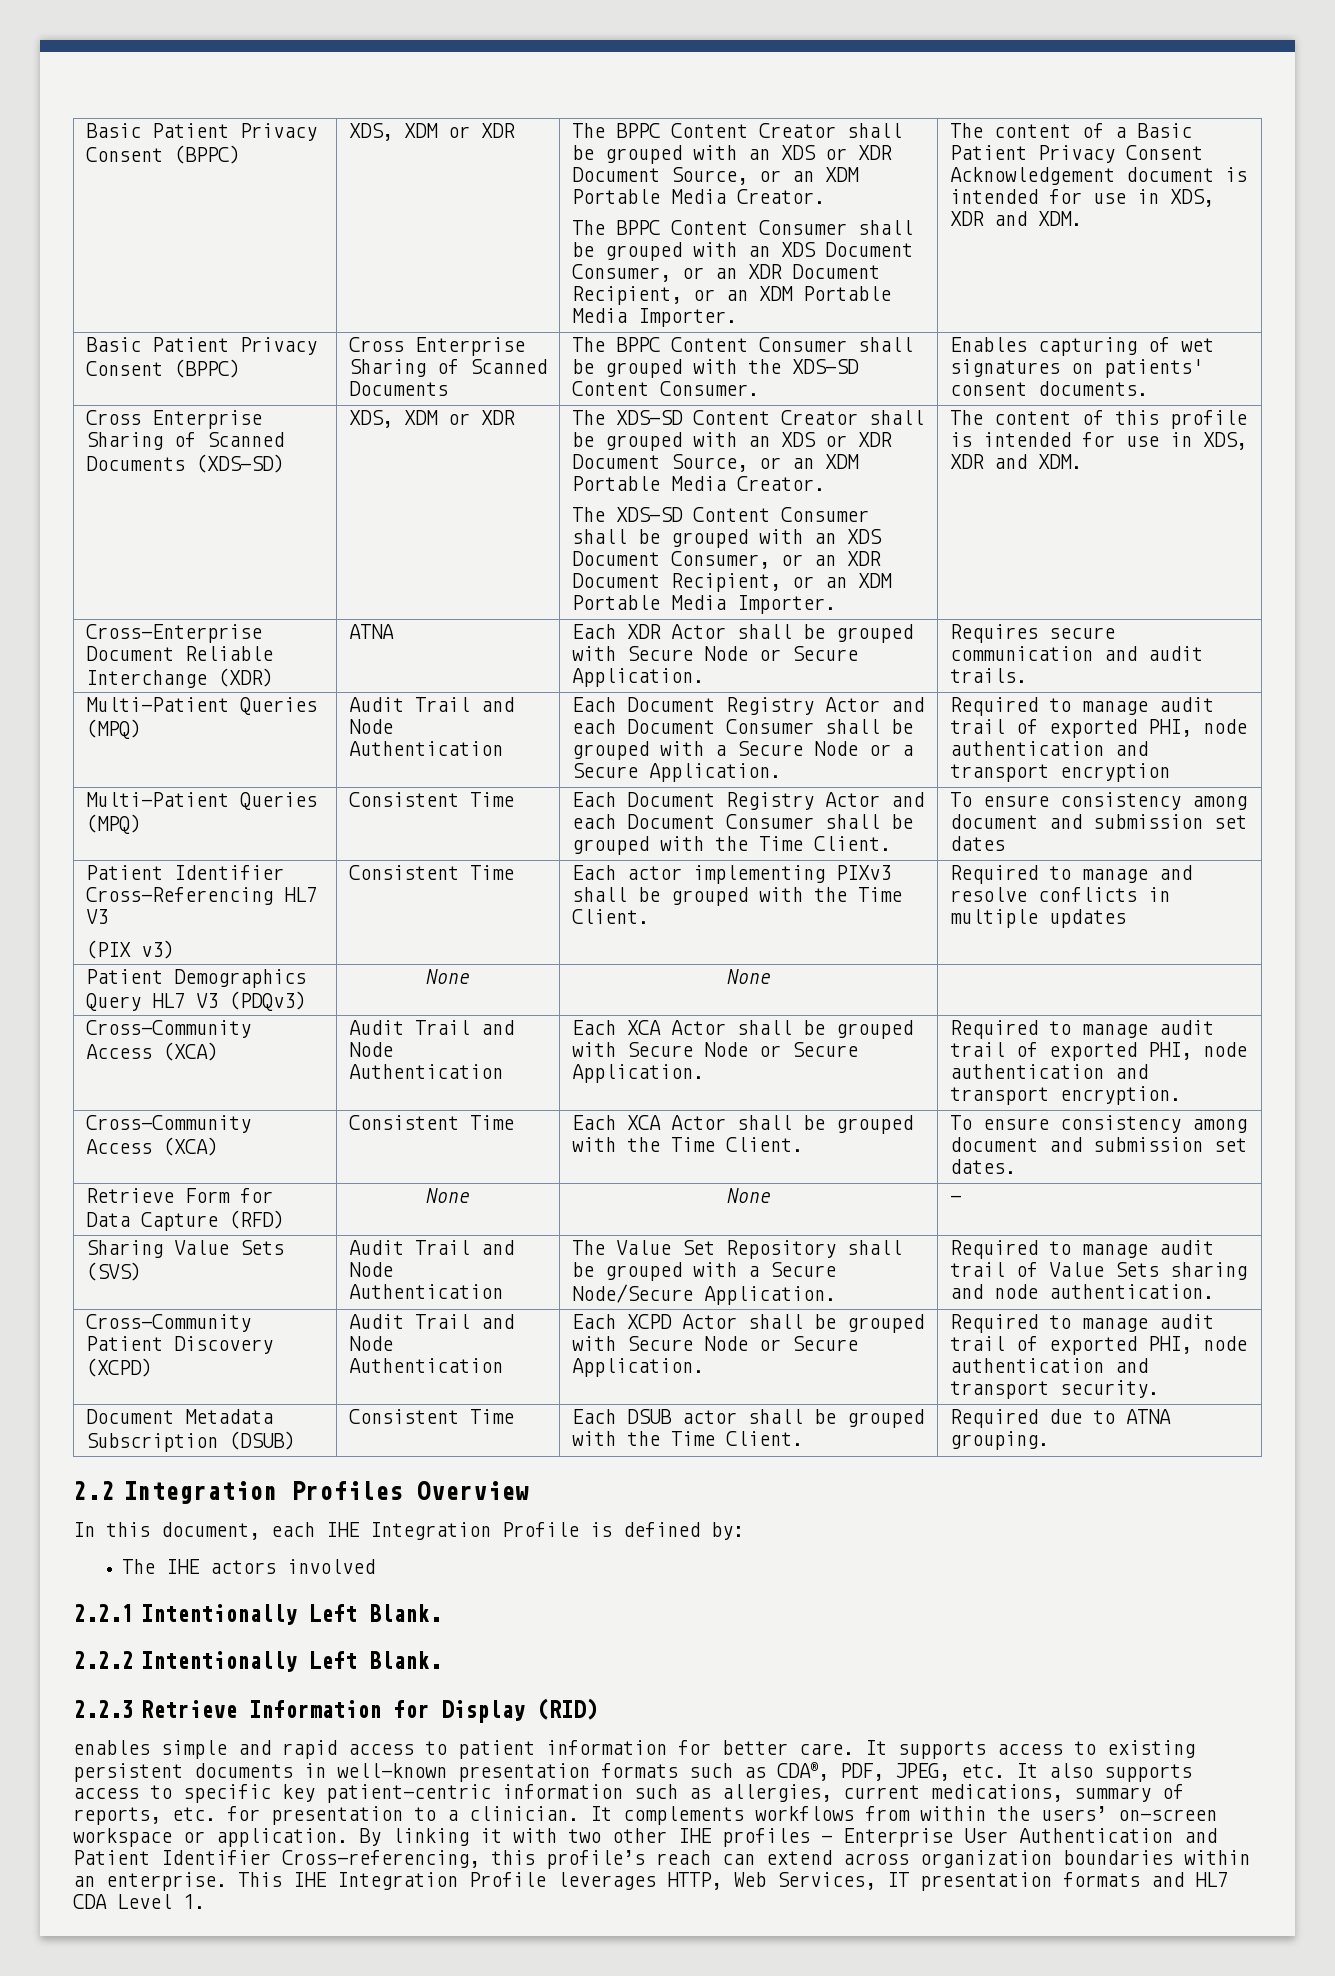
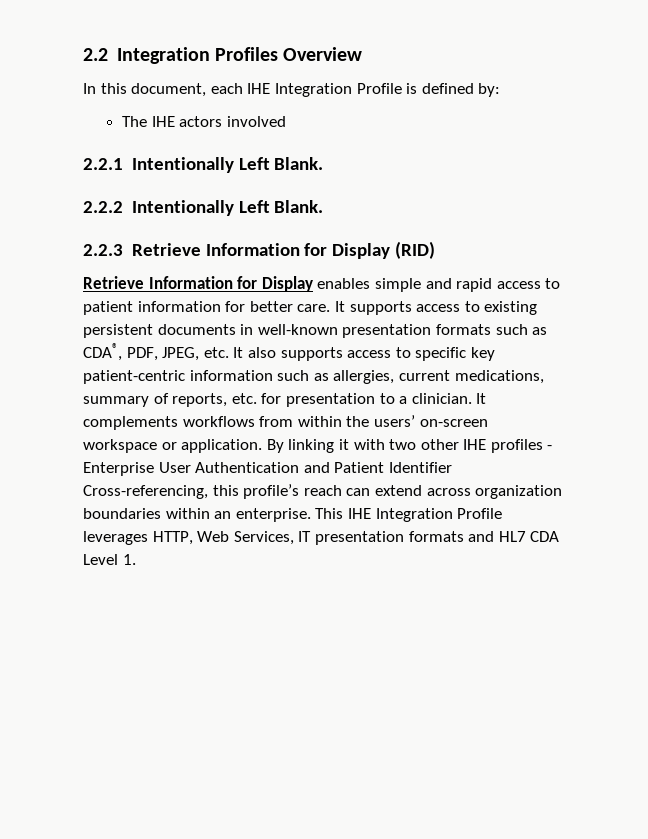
[85,123,317,141] [85,145,240,164] [348,123,515,141] [571,123,902,138] [571,145,892,164] [571,167,859,185] [571,189,825,204] [571,220,913,235] [571,242,913,261] [571,264,880,282] [571,286,891,305] [571,308,737,327] [949,123,1192,138] [949,145,1203,163] [949,167,1247,185] [949,189,1214,207] [949,211,1082,226] [85,337,317,355] [85,359,240,378] [348,337,525,356] [348,359,547,377] [348,381,448,396] [571,337,913,352] [571,359,859,378] [571,381,759,396] [949,337,1214,356] [949,359,1203,378] [949,381,1148,396] [85,410,262,429] [85,432,284,450] [85,454,284,473] [348,410,515,428] [571,410,924,425] [571,432,892,451] [571,454,859,472] [571,476,825,491] [571,507,869,522] [571,529,882,548] [571,551,881,569] [571,573,892,592] [571,595,836,614] [949,410,1247,429] [949,432,1247,450] [949,454,1082,469] [85,624,262,643] [85,646,273,661] [85,668,273,688] [348,624,394,639] [571,624,913,643] [571,646,858,661] [571,668,704,687] [949,624,1115,643] [949,646,1203,661] [949,668,1027,683] [85,697,317,715] [85,719,141,739] [348,697,514,712] [348,719,393,734] [348,741,503,756] [571,697,924,715] [571,719,913,734] [571,741,913,760] [571,763,781,782] [949,697,1214,716] [949,719,1247,738] [949,741,1148,756] [949,763,1170,782] [85,792,317,810] [85,814,141,834] [348,792,514,807] [571,792,924,810] [571,814,913,829] [571,836,891,855] [949,792,1247,810] [949,814,1247,829] [949,836,1005,851] [85,865,284,880] [85,887,317,905] [85,909,108,924] [85,940,174,959] [348,865,514,880] [571,865,891,884] [571,887,902,906] [571,909,649,924] [949,865,1192,884] [949,887,1170,902] [949,909,1126,928] [85,969,306,988] [85,991,306,1011] [426,969,470,984] [726,969,771,984] [85,1020,251,1038] [85,1042,218,1061] [348,1020,514,1035] [348,1042,393,1057] [348,1064,503,1079] [571,1020,913,1039] [571,1042,858,1057] [571,1064,704,1083] [949,1020,1214,1039] [949,1042,1247,1061] [949,1064,1148,1079] [949,1086,1181,1105] [85,1115,251,1133] [85,1137,218,1156] [348,1115,514,1130] [571,1115,913,1134] [571,1137,803,1152] [949,1115,1247,1133] [949,1137,1247,1152] [949,1159,1016,1174] [85,1188,273,1203] [85,1210,284,1231] [426,1188,470,1203] [726,1188,771,1203] [949,1195,961,1203] [85,1240,284,1258] [85,1262,141,1281] [348,1240,514,1255] [348,1262,393,1277] [348,1284,503,1299] [571,1240,902,1259] [571,1262,836,1281] [571,1284,836,1305] [949,1240,1214,1259] [949,1262,1247,1280] [949,1284,1214,1299] [85,1314,251,1332] [85,1336,273,1354] [85,1358,152,1377] [348,1314,514,1329] [348,1336,393,1351] [348,1358,503,1373] [571,1314,924,1333] [571,1336,858,1351] [571,1358,704,1377] [949,1314,1214,1333] [949,1336,1247,1355] [949,1358,1148,1373] [949,1380,1159,1399] [85,1409,273,1424] [85,1431,295,1452] [348,1409,514,1424] [571,1409,924,1428] [571,1431,803,1446] [949,1409,1171,1428] [949,1431,1049,1450] Basic Patient Privacy Consent (BPPC) | XDS, XDM or XDR | The BPPC Content Creator shall be grouped with an XDS or XDR Document Source, or an XDM Portable Media Creator. // The BPPC Content Consumer shall be grouped with an XDS Document Consumer, or an XDR Document Recipient, or an XDM Portable Media Importer. | The content of a Basic Patient Privacy Consent Acknowledgement document is intended for use in XDS, XDR and XDM. // Basic Patient Privacy Consent (BPPC) | Cross Enterprise Sharing of Scanned Documents | The BPPC Content Consumer shall be grouped with the XDS-SD Content Consumer. | Enables capturing of wet signatures on patients' consent documents. // Cross Enterprise Sharing of Scanned Documents (XDS-SD) | XDS, XDM or XDR | The XDS-SD Content Creator shall be grouped with an XDS or XDR Document Source, or an XDM Portable Media Creator. // The XDS-SD Content Consumer shall be grouped with an XDS Document Consumer, or an XDR Document Recipient, or an XDM Portable Media Importer. | The content of this profile is intended for use in XDS, XDR and XDM. // Cross-Enterprise Document Reliable Interchange (XDR) | ATNA | Each XDR Actor shall be grouped with Secure Node or Secure Application. | Requires secure communication and audit trails. // Multi-Patient Queries (MPQ) | Audit Trail and Node Authentication | Each Document Registry Actor and each Document Consumer shall be grouped with a Secure Node or a Secure Application. | Required to manage audit trail of exported PHI, node authentication and transport encryption // Multi-Patient Queries (MPQ) | Consistent Time | Each Document Registry Actor and each Document Consumer shall be grouped with the Time Client. | To ensure consistency among document and submission set dates // Patient Identifier Cross-Referencing HL7 V3 // (PIX v3) | Consistent Time | Each actor implementing PIXv3 shall be grouped with the Time Client. | Required to manage and resolve conflicts in multiple updates // Patient Demographics Query HL7 V3 (PDQv3) | None | None | // Cross-Community Access (XCA) | Audit Trail and Node Authentication | Each XCA Actor shall be grouped with Secure Node or Secure Application. | Required to manage audit trail of exported PHI, node authentication and transport encryption. // Cross-Community Access (XCA) | Consistent Time | Each XCA Actor shall be grouped with the Time Client. | To ensure consistency among document and submission set dates. // Retrieve Form for Data Capture (RFD) | None | None | - // Sharing Value Sets (SVS) | Audit Trail and Node Authentication | The Value Set Repository shall be grouped with a Secure Node/Secure Application. | Required to manage audit trail of Value Sets sharing and node authentication. // Cross-Community Patient Discovery (XCPD) | Audit Trail and Node Authentication | Each XCPD Actor shall be grouped with Secure Node or Secure Application. | Required to manage audit trail of exported PHI, node authentication and transport security. // Document Metadata Subscription (DSUB) | Consistent Time | Each DSUB actor shall be grouped with the Time Client. | Required due to ATNA grouping. // -> (83, 54) none
(598, 1709) none -> [83,276,313,292] Retrieve Information for Display

